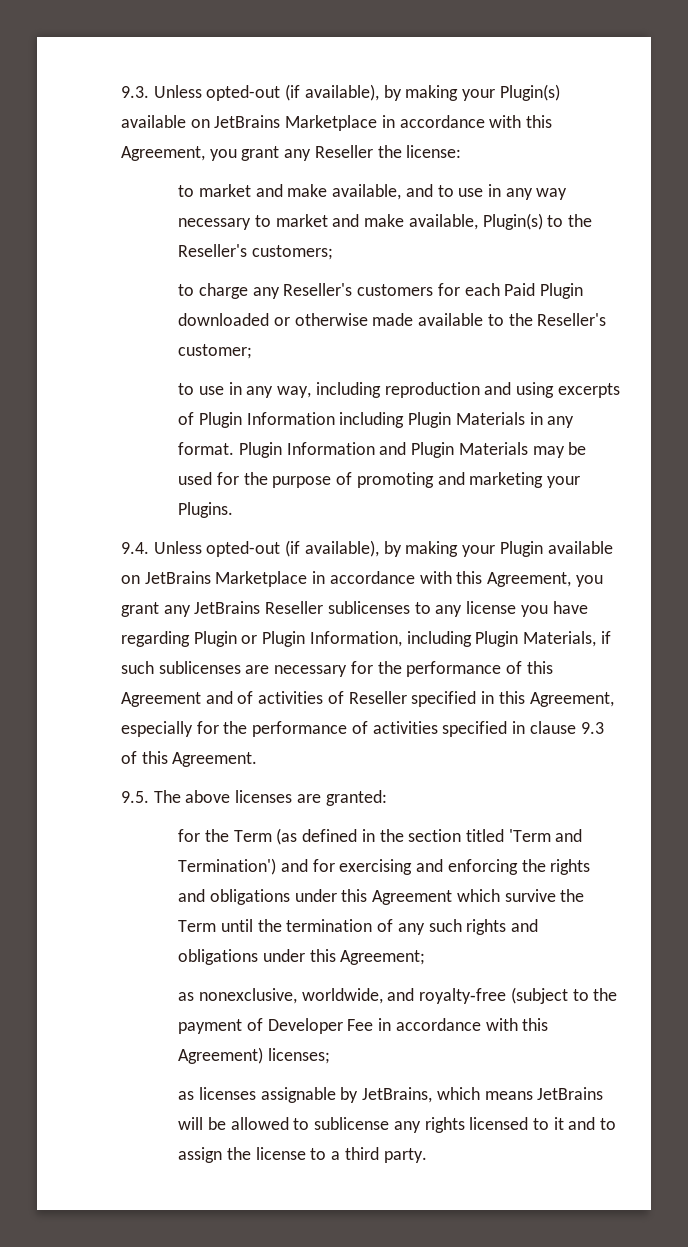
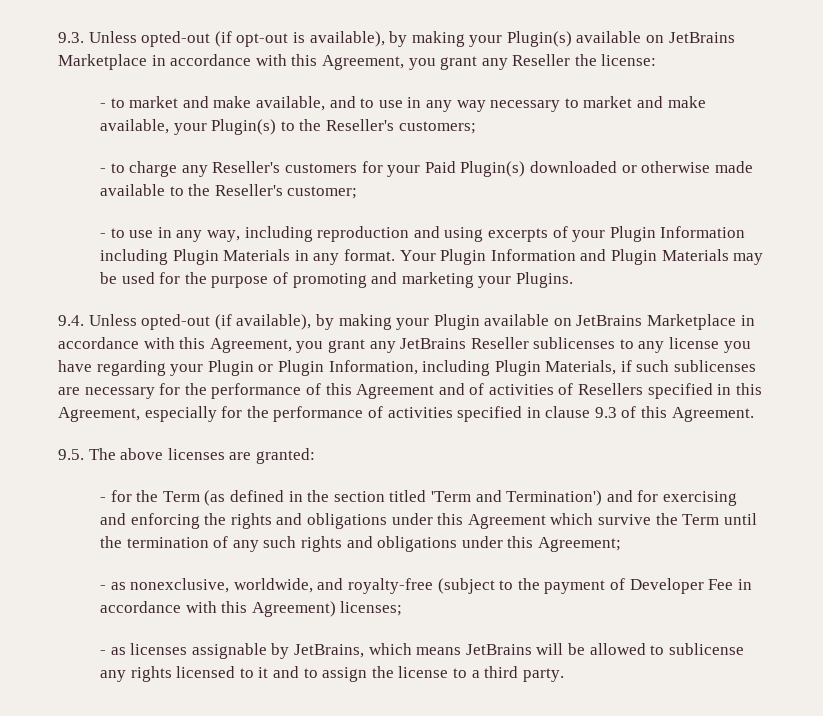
(301, 92) none -> [236,32,305,47] opt-out is
(462, 151) none -> [100,103,107,108] -
(478, 222) none -> [173,123,207,135] your
(333, 252) none -> [100,168,107,173] -
[464,283,583,299] each Paid Plugin -> [387,161,526,177] your Paid Plugin(s)
(253, 351) none -> [100,233,107,238] -
(195, 418) none -> [572,230,606,242] your
(235, 448) none -> [399,250,436,261] Your
(190, 639) none -> [170,364,204,376] your
[348,691,407,704] Reseller -> [578,383,644,395] Resellers
(387, 798) none -> [100,497,107,502] -
(426, 957) none -> [100,585,107,590] -
(330, 1056) none -> [100,650,107,655] -

